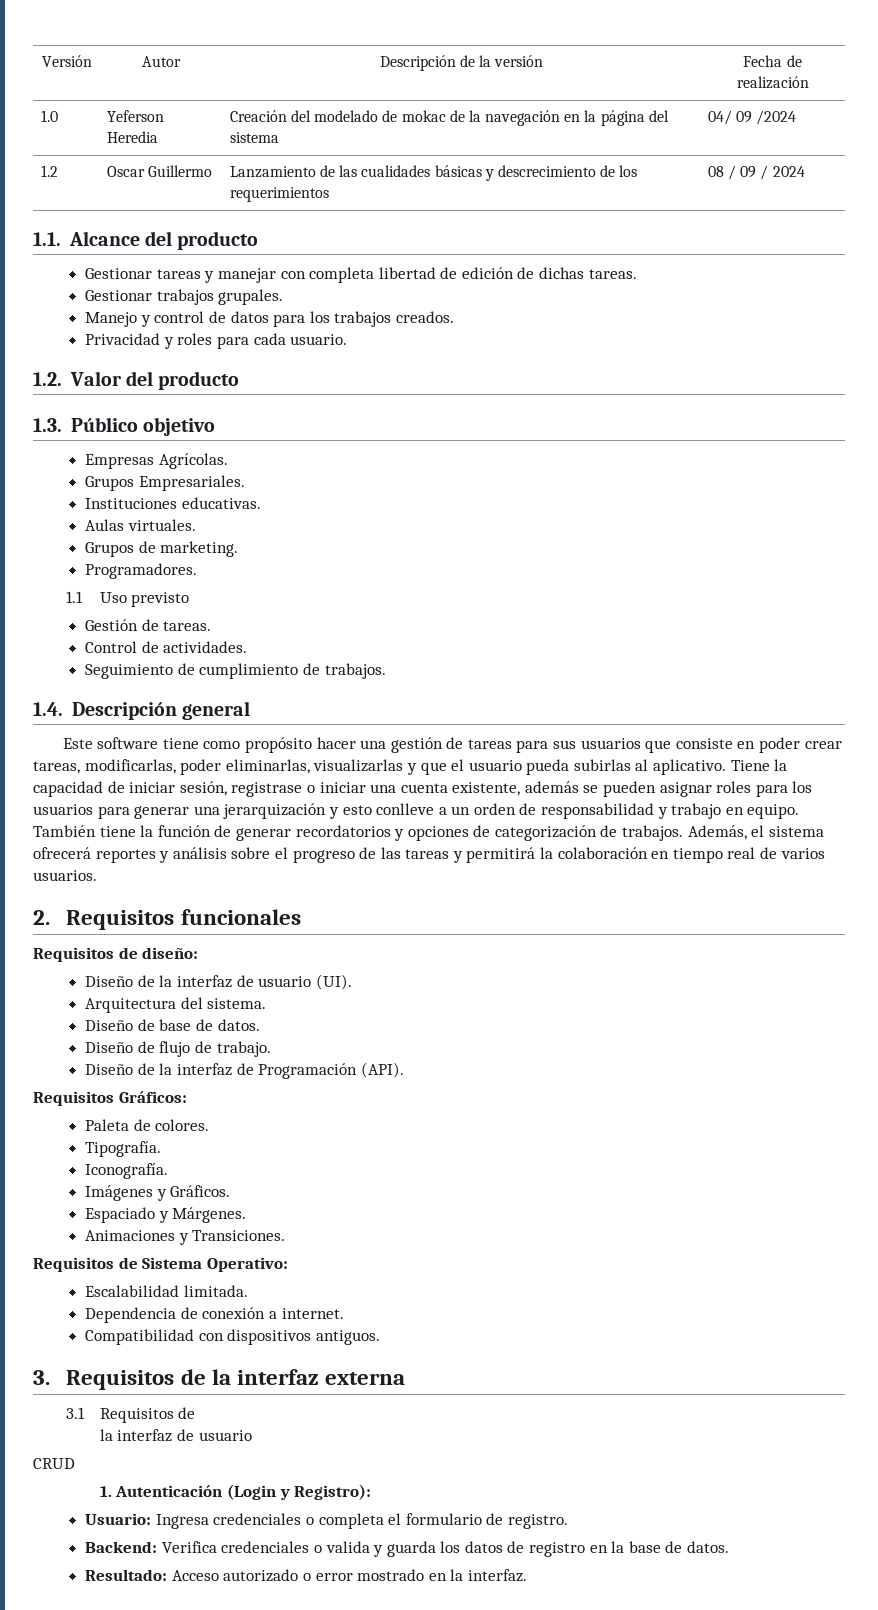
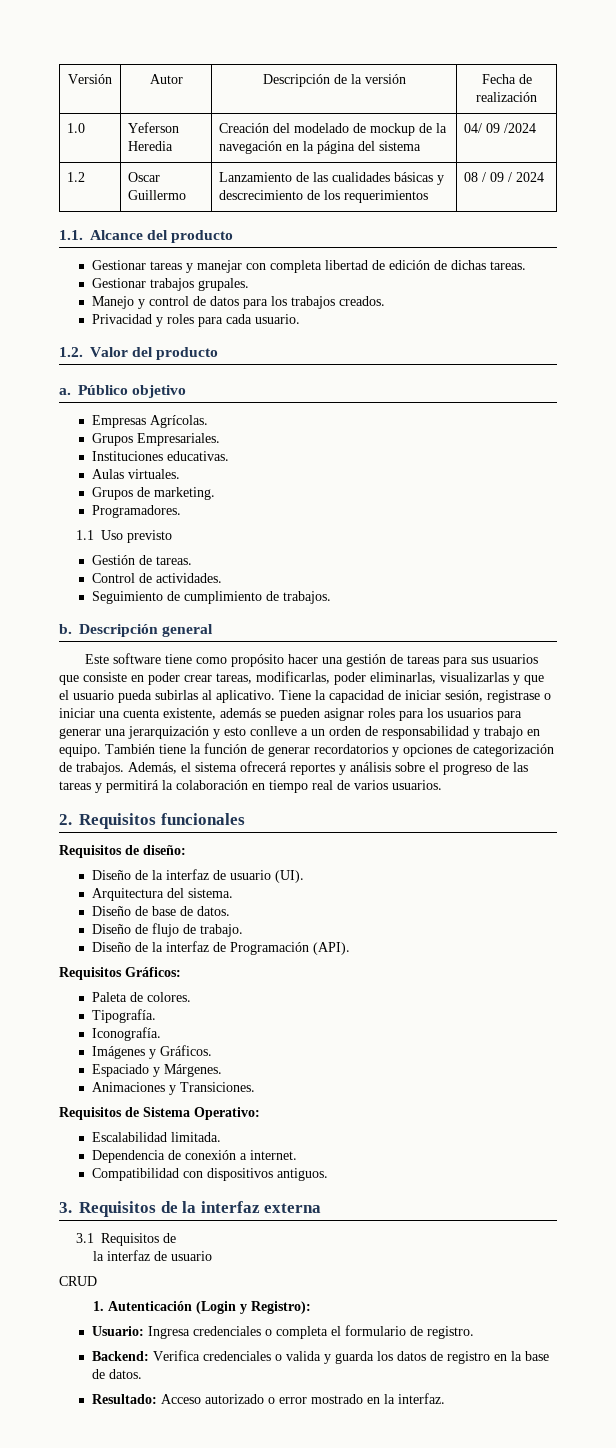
[401,110,446,122] mokac -> [370,123,416,136] mockup
[33,418,62,432] 1.3. -> [59,388,71,395] a.
[33,702,63,716] 1.4. -> [59,624,72,634] b.

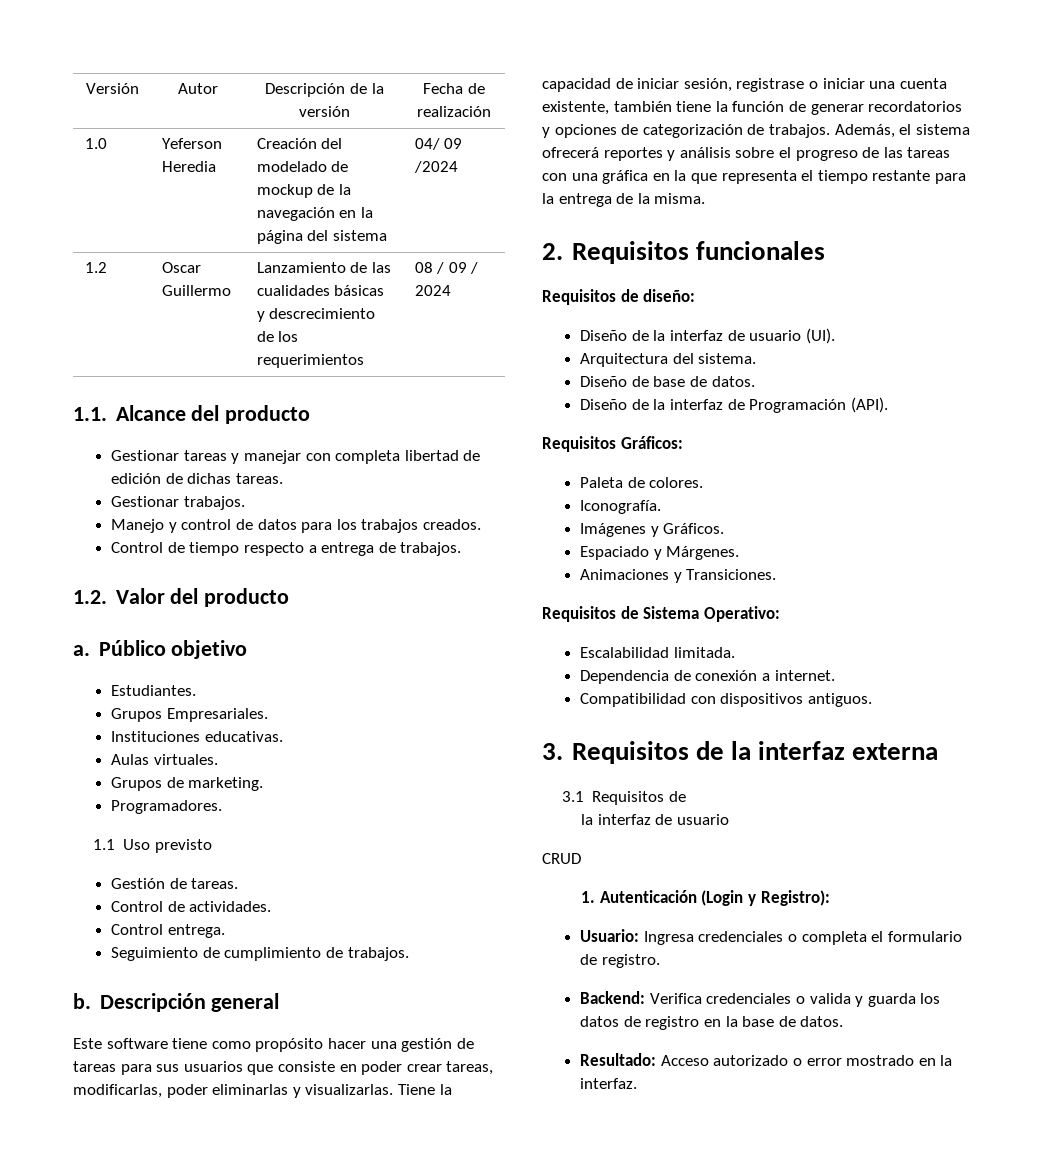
[149,278,249,291] trabajos grupales. -> [183,496,245,510] trabajos.
[91,314,300,327] Privacidad y roles para cada usuario. -> [111,542,462,556] Control de tiempo respecto a entrega de trabajos.
[91,415,208,428] Empresas Agrícolas. -> [111,685,197,696] Estudiantes.
(222, 578) none -> [111,924,225,938] // Control entrega.
[370,672,544,685] [59,690,275,703] eliminarlas, visualizarlas y que el usuario pueda subirlas al aplicativo. -> [212,1084,394,1098] eliminarlas y visualizarlas.
[220,708,522,721] [59,726,540,739] [59,744,155,757] además se pueden asignar roles para los usuarios para generar una jerarquización y esto conlleve a un orden de responsabilidad y trabajo en equipo. También -> [613,101,672,112] también
[95,780,442,793] y permitirá la colaboración en tiempo real de varios usuarios. -> [542,170,966,184] [542,193,706,207] con una gráfica en la que representa el tiempo restante para la entrega de la misma.
[91,923,243,937] // Diseño de flujo de trabajo. -> (755, 381) none
[91,1009,156,1023] // Tipografía. -> (704, 482) none

